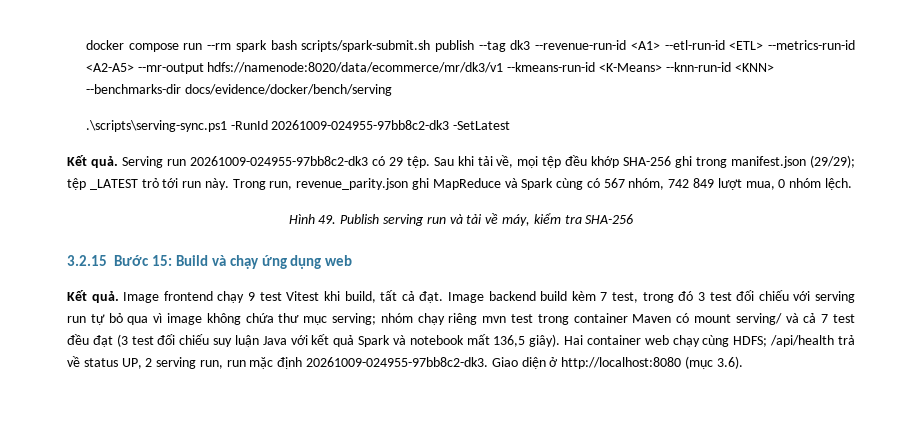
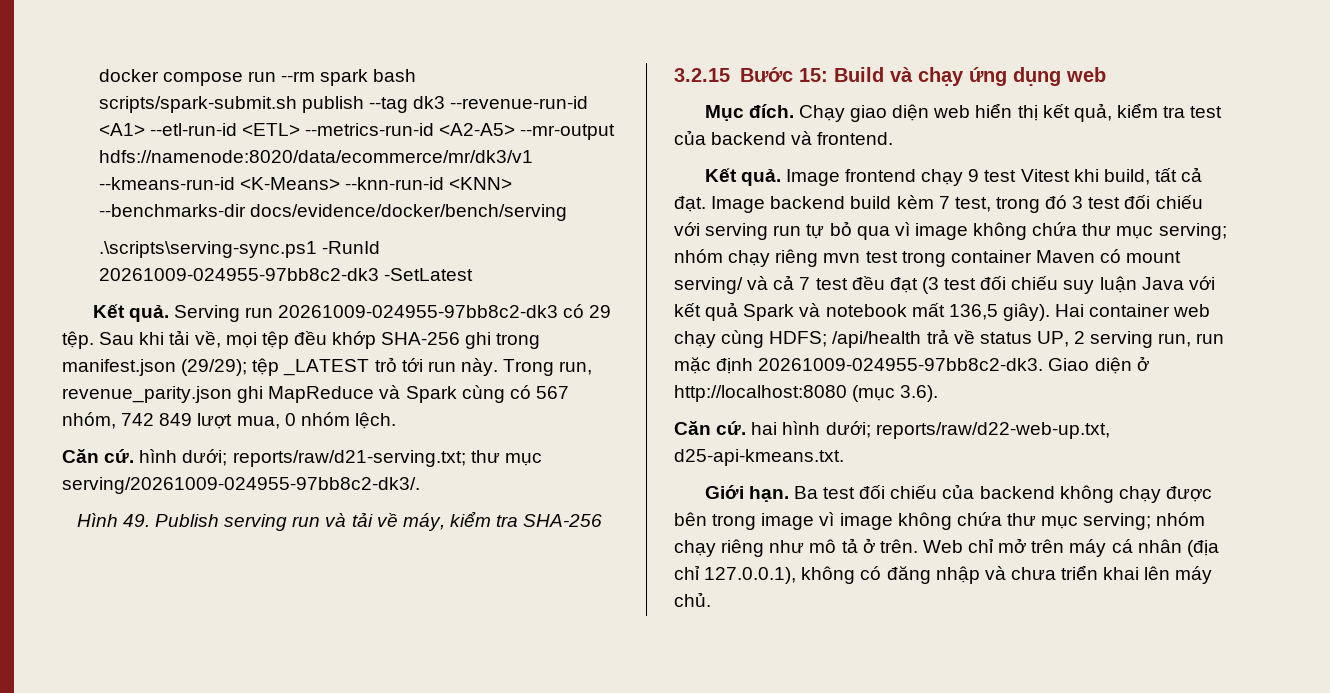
(852, 184) none -> [62,449,542,467] [62,477,420,494] // Căn cứ. hình dưới; reports/raw/d21-serving.txt; thư mục serving/20261009-024955-97bb8c2-dk3/.
(353, 260) none -> [704,103,1223,122] [674,130,894,145] // Mục đích. Chạy giao diện web hiển thị kết quả, kiểm tra test của backend và frontend.
(743, 362) none -> [674,421,1110,439] [674,449,844,466] [704,484,1213,503] [674,512,1206,530] [674,538,1219,557] [674,565,1213,584] [674,592,711,607] // Căn cứ. hai hình dưới; reports/raw/d22-web-up.txt, d25-api-kmeans.txt. // Giới hạn. Ba test đối chiếu của backend không chạy được bên trong image vì image không chứa thư mục serving; nhóm chạy riêng như mô tả ở trên. Web chỉ mở trên máy cá nhân (địa chỉ 127.0.0.1), không có đăng nhập và chưa triển khai lên máy chủ.

